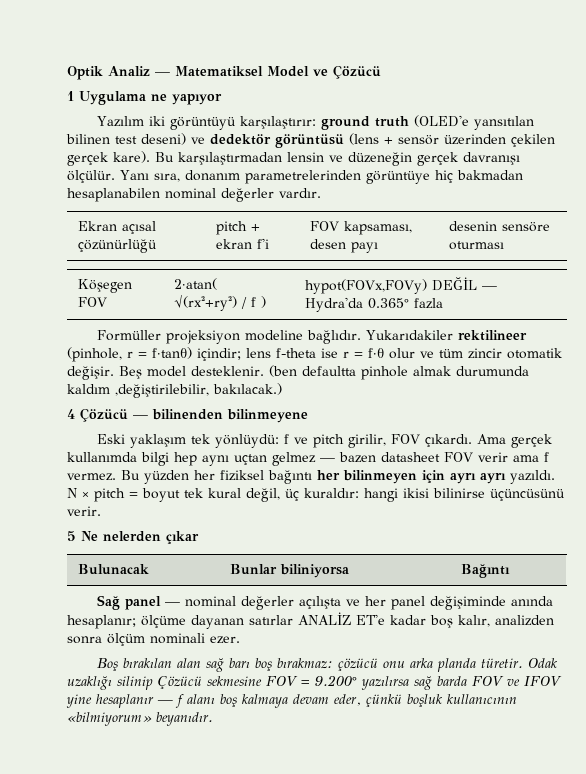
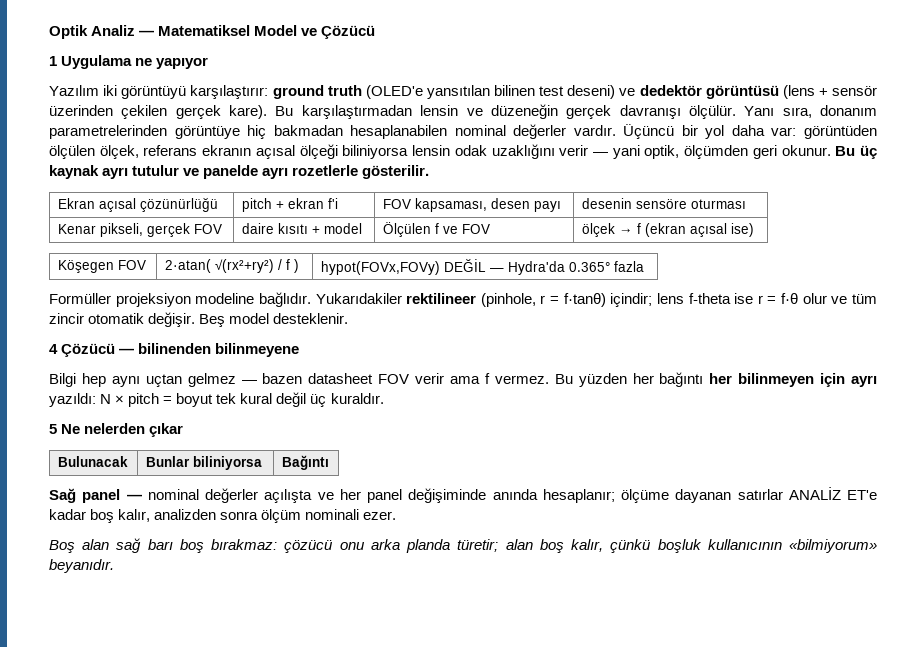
(321, 193) none -> [623,124,878,139] [49,144,877,159] [49,165,430,179] Üçüncü bir yol daha var: görüntüden ölçülen ölçek, referans ekranın açısal ölçeği biliniyorsa lensin odak uzaklığını verir — yani optik, ölçümden geri okunur. Bu üç kaynak ayrı tutulur ve panelde ayrı rozetlerle gösterilir.
(504, 245) none -> [57,223,222,237] [241,223,362,234] [382,222,490,237] [581,223,754,237] // Kenar pikseli, gerçek FOV | daire kısıtı + model | Ölçülen f ve FOV | ölçek → f (ekran açısal ise)
[269,365,529,380] [67,383,282,398] (ben defaultta pinhole almak durumunda kaldım ,değiştirilebilir, bakılacak.) -> (349, 318) none
[97,434,553,448] [67,452,169,466] Eski yaklaşım tek yönlüydü: f ve pitch girilir, FOV çıkardı. Ama gerçek kullanımda bilgi -> [49,373,76,387] Bilgi
[220,470,264,481] fiziksel -> (654, 378) none
[480,470,555,484] ayrı yazıldı. -> [49,393,96,407] yazıldı:
[246,488,565,502] [67,506,101,516] değil, üç kuraldır: hangi ikisi bilinirse üçüncüsünü verir. -> [276,392,384,407] değil üç kuraldır.
[123,658,173,668] bırakılan -> (75, 546) none
[481,658,559,668] [67,675,562,690] [66,694,361,708] türetir. Odak uzaklığı silinip Çözücü sekmesine FOV = 9.200° yazılırsa sağ barda FOV ve IFOV yine hesaplanır — f alanı boş kalmaya devam eder, -> [457,539,604,553] türetir; alan boş kalır,

